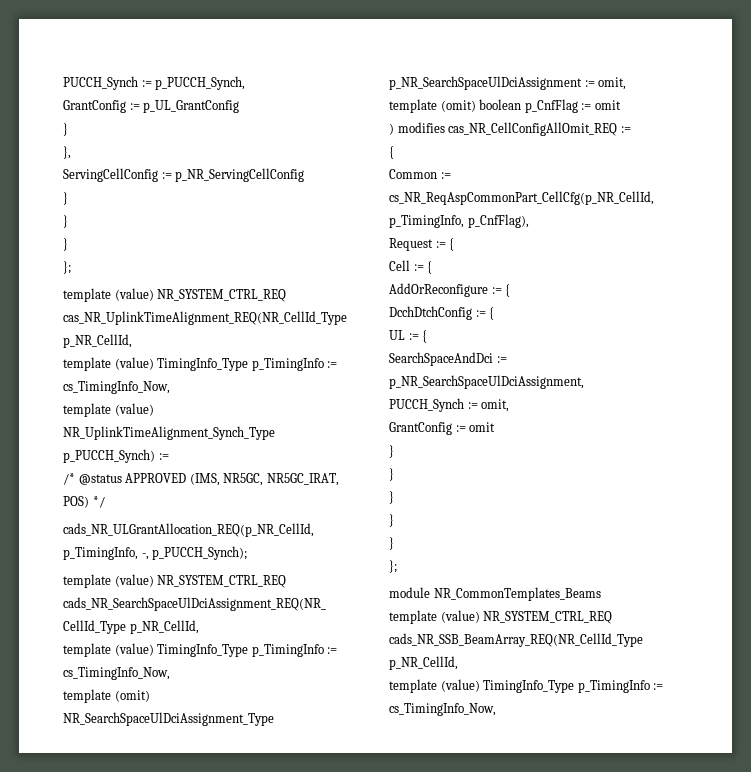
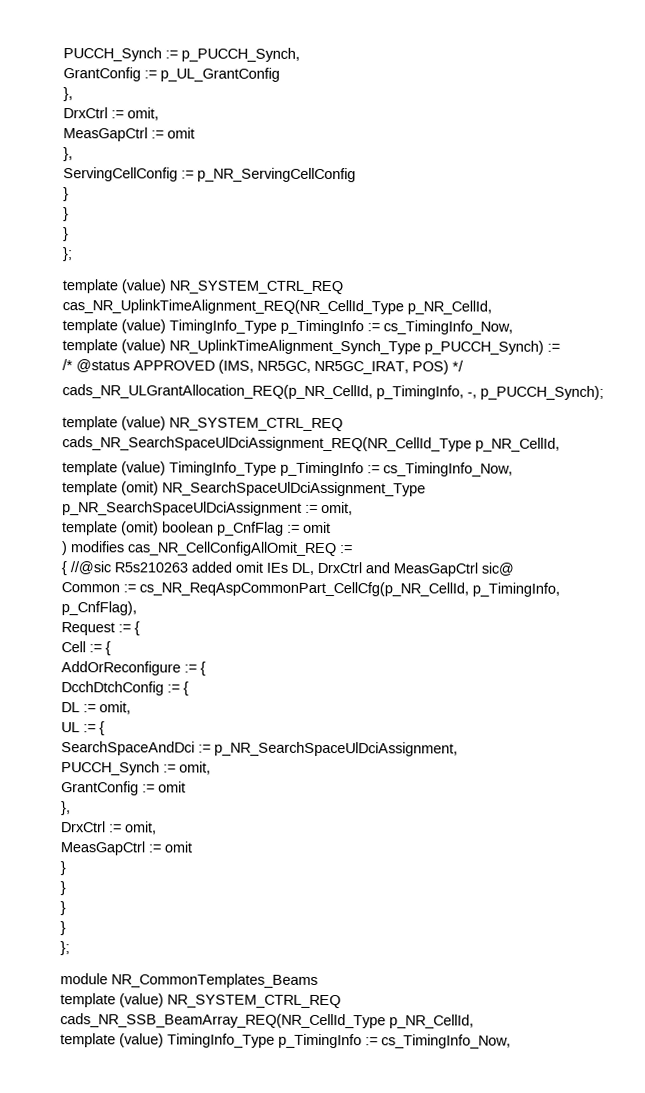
[63,123,68,136] } -> [63,87,73,102] [63,107,159,121] [63,127,195,142] }, // DrxCtrl := omit, // MeasGapCtrl := omit
(394, 152) none -> [70,561,514,577] //@sic R5s210263 added omit IEs DL, DrxCtrl and MeasGapCtrl sic@
(495, 313) none -> [61,701,131,715] // DL := omit,
[389,445,394,458] } -> [61,801,71,816] [61,821,157,835] [60,841,192,856] }, // DrxCtrl := omit, // MeasGapCtrl := omit

